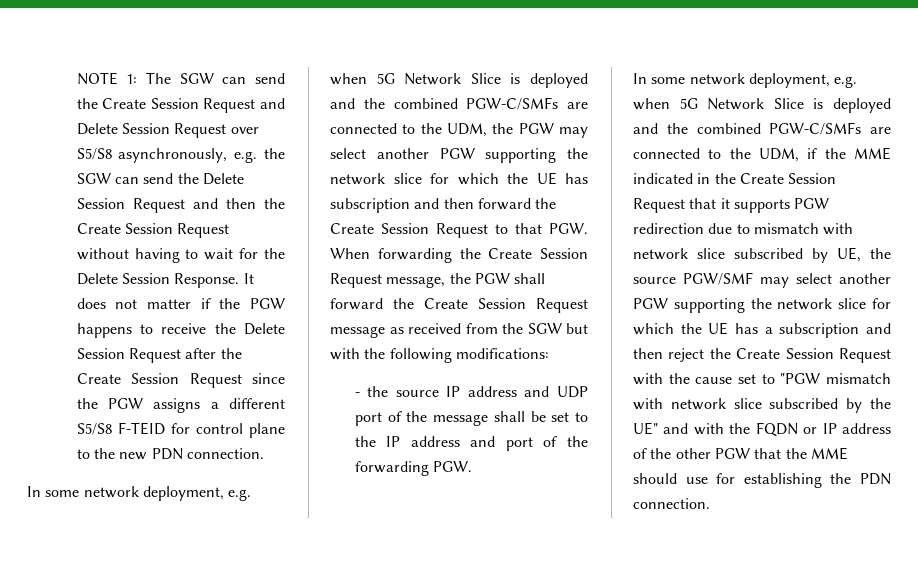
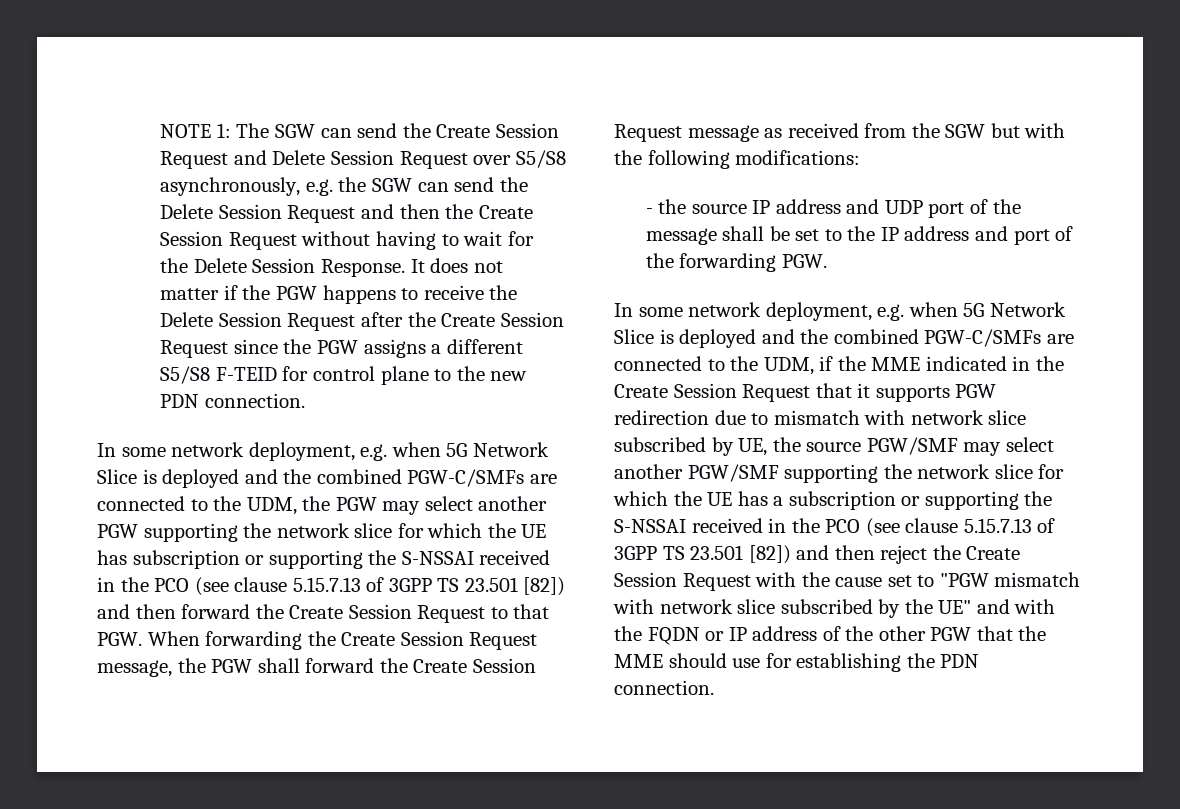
(410, 205) none -> [245,550,551,569] [97,577,566,596] or supporting the S-NSSAI received in the PCO (see clause 5.15.7.13 of 3GPP TS 23.501 [82])
[633,298,668,309] PGW -> [687,464,779,482] PGW/SMF
(860, 330) none -> [901,491,1053,510] [614,518,1056,537] [614,545,791,564] or supporting the S-NSSAI received in the PCO (see clause 5.15.7.13 of 3GPP TS 23.501 [82])

